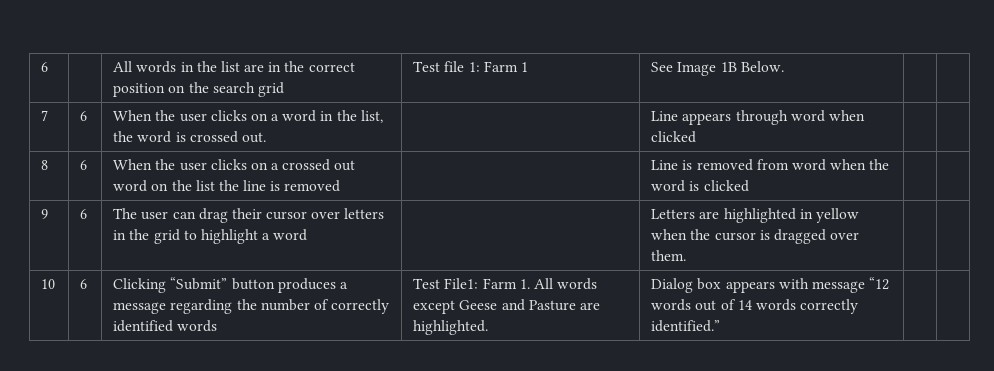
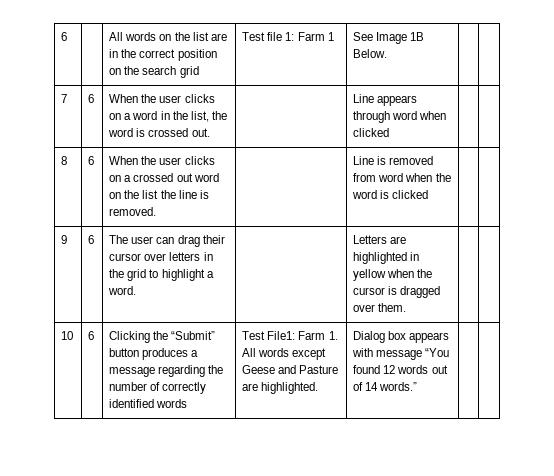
[180,62,194,72] in -> [159,34,172,41] on
[284,180,341,192] removed -> [109,207,157,216] removed.
[273,229,308,241] word -> [108,286,137,295] word.
(167, 285) none -> [153,331,169,340] the
[869,277,890,290] “12 -> [425,348,450,357] [353,365,396,374] “You found 12
[755,299,859,314] [651,320,721,332] words correctly identified.” -> [379,382,418,391] words.”

